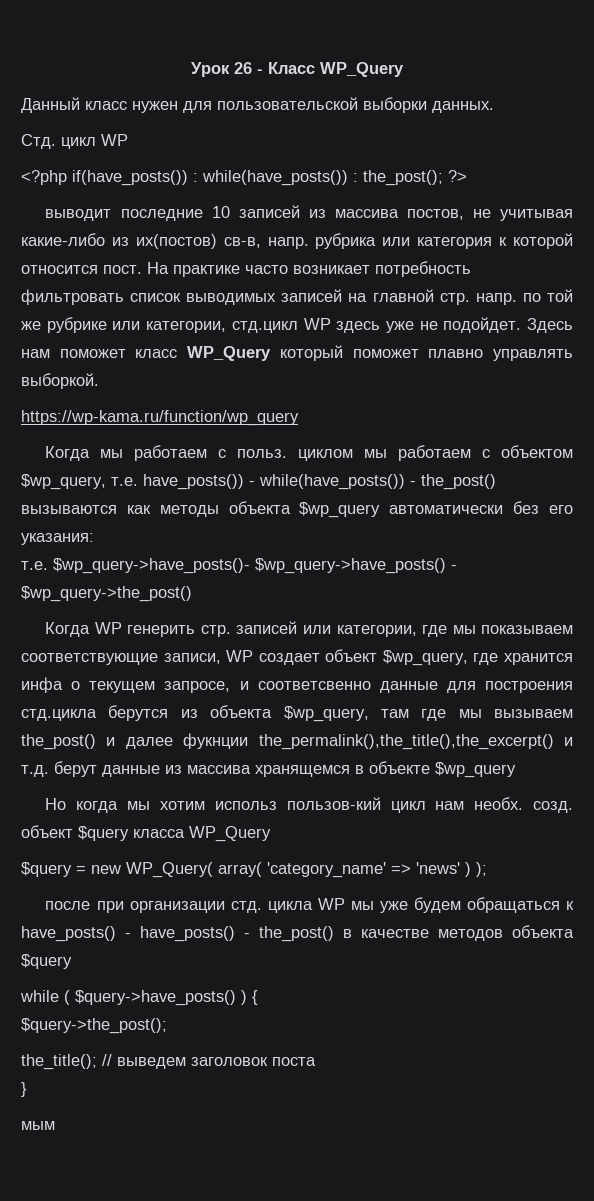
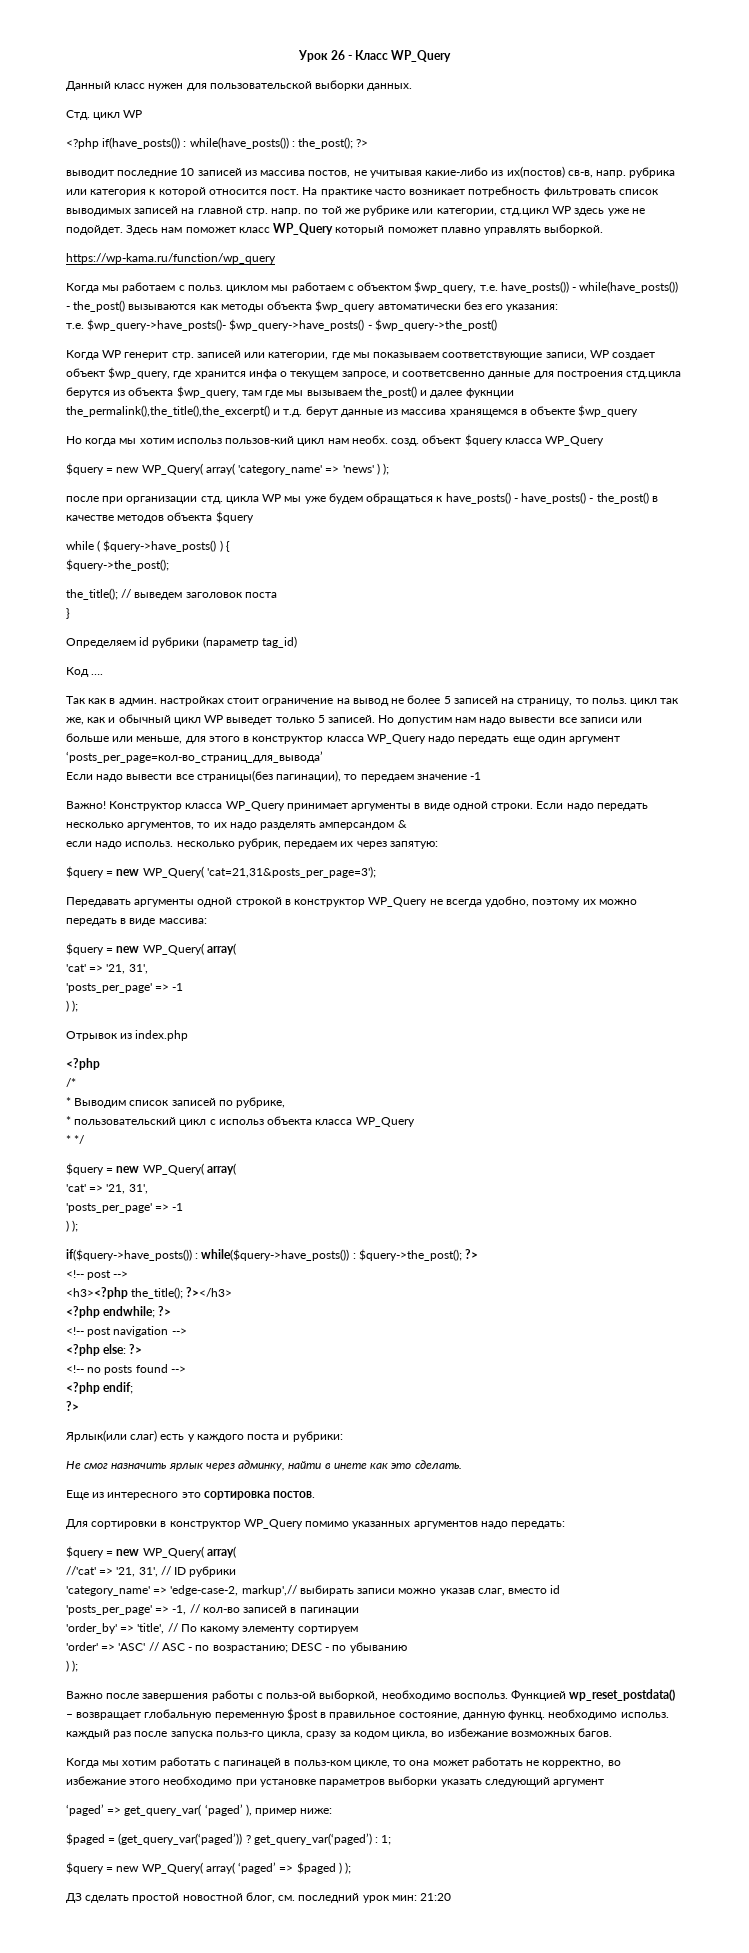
[127,625,196,637] генерить -> [124,352,169,360] генерит
[21,1121,55,1130] мым -> [66,636,297,648] [66,667,104,677] [66,695,680,706] [66,714,643,725] [66,733,621,744] [66,751,323,763] [66,770,482,782] [66,801,648,811] [66,820,407,830] [66,838,438,849] [66,866,376,878] [66,896,637,907] [66,918,207,926] [66,943,236,955] [66,964,148,974] [66,983,184,993] [66,1000,79,1012] [66,1030,189,1041] [66,1058,100,1070] [66,1078,76,1087] [66,1097,286,1108] [66,1116,415,1127] [66,1135,86,1144] [66,1163,236,1175] [66,1184,148,1194] [66,1203,184,1213] [66,1220,79,1232] [66,1249,479,1261] [66,1270,129,1280] [66,1287,233,1299] [66,1306,172,1318] [66,1326,187,1337] [66,1344,143,1356] [66,1364,186,1375] [66,1382,134,1394] [66,1401,79,1411] [65,1430,343,1442] [66,1460,462,1471] [66,1490,316,1500] [66,1519,566,1529] [66,1546,236,1558] [66,1566,237,1577] [66,1585,561,1596] [66,1604,359,1615] [66,1623,358,1634] [66,1642,407,1653] [66,1660,79,1672] [66,1689,676,1701] [66,1708,669,1720] [66,1728,613,1739] [66,1757,621,1768] [66,1776,605,1787] [66,1804,333,1816] [66,1833,392,1845] [66,1862,352,1874] [66,1892,452,1903] Определяем id рубрики (параметр tag_id) // Код …. // Так как в админ. настройках стоит ограничение на вывод не более 5 записей на страницу, то польз. цикл так же, как и обычный цикл WP выведет только 5 записей. Но допустим нам надо вывести все записи или больше или меньше, для этого в конструктор класса WP_Query надо передать еще один аргумент ‘posts_per_page=кол-во_страниц_для_вывода’ // Если надо вывести все страницы(без пагинации), то передаем значение -1 // Важно! Конструктор класса WP_Query принимает аргументы в виде одной строки. Если надо передать несколько аргументов, то их надо разделять амперсандом & // если надо использ. несколько рубрик, передаем их через запятую: // $query = new WP_Query( 'cat=21,31&posts_per_page=3'); // Передавать аргументы одной строкой в конструктор WP_Query не всегда удобно, поэтому их можно передать в виде массива: // $query = new WP_Query( array( // 'cat' => '21, 31', // 'posts_per_page' => -1 // ) ); // Отрывок из index.php // <?php // /* // * Выводим список записей по рубрике, // * пользовательский цикл с использ объекта класса WP_Query // * */ // $query = new WP_Query( array( // 'cat' => '21, 31', // 'posts_per_page' => -1 // ) ); // if($query->have_posts()) : while($query->have_posts()) : $query->the_post(); ?> // <!-- post --> // <h3><?php the_title(); ?></h3> // <?php endwhile; ?> // <!-- post navigation --> // <?php else: ?> // <!-- no posts found --> // <?php endif; // ?> // Ярлык(или слаг) есть у каждого поста и рубрики: // Не смог назначить ярлык через админку, найти в инете как это сделать. // Еще из интересного это сортировка постов. // Для сортировки в конструктор WP_Query помимо указанных аргументов надо передать: // $query = new WP_Query( array( // //'cat' => '21, 31', // ID рубрики // 'category_name' => 'edge-case-2, markup',// выбирать записи можно указав слаг, вместо id // 'posts_per_page' => -1, // кол-во записей в пагинации // 'order_by' => 'title', // По какому элементу сортируем // 'order' => 'ASC' // ASC - по возрастанию; DESC - по убыванию // ) ); // Важно после завершения работы с польз-ой выборкой, необходимо воспольз. Функцией wp_reset_postdata() – возвращает глобальную переменную $post в правильное состояние, данную функц. необходимо использ. каждый раз после запуска польз-го цикла, сразу за кодом цикла, во избежание возможных багов. // Когда мы хотим работать с пагинацей в польз-ком цикле, то она может работать не корректно, во избежание этого необходимо при установке параметров выборки указать следующий аргумент // ‘paged’ => get_query_var( ‘paged’ ), пример ниже: // $paged = (get_query_var(‘paged’)) ? get_query_var(‘paged’) : 1; // $query = new WP_Query( array( ‘paged’ => $paged ) ); // ДЗ сделать простой новостной блог, см. последний урок мин: 21:20

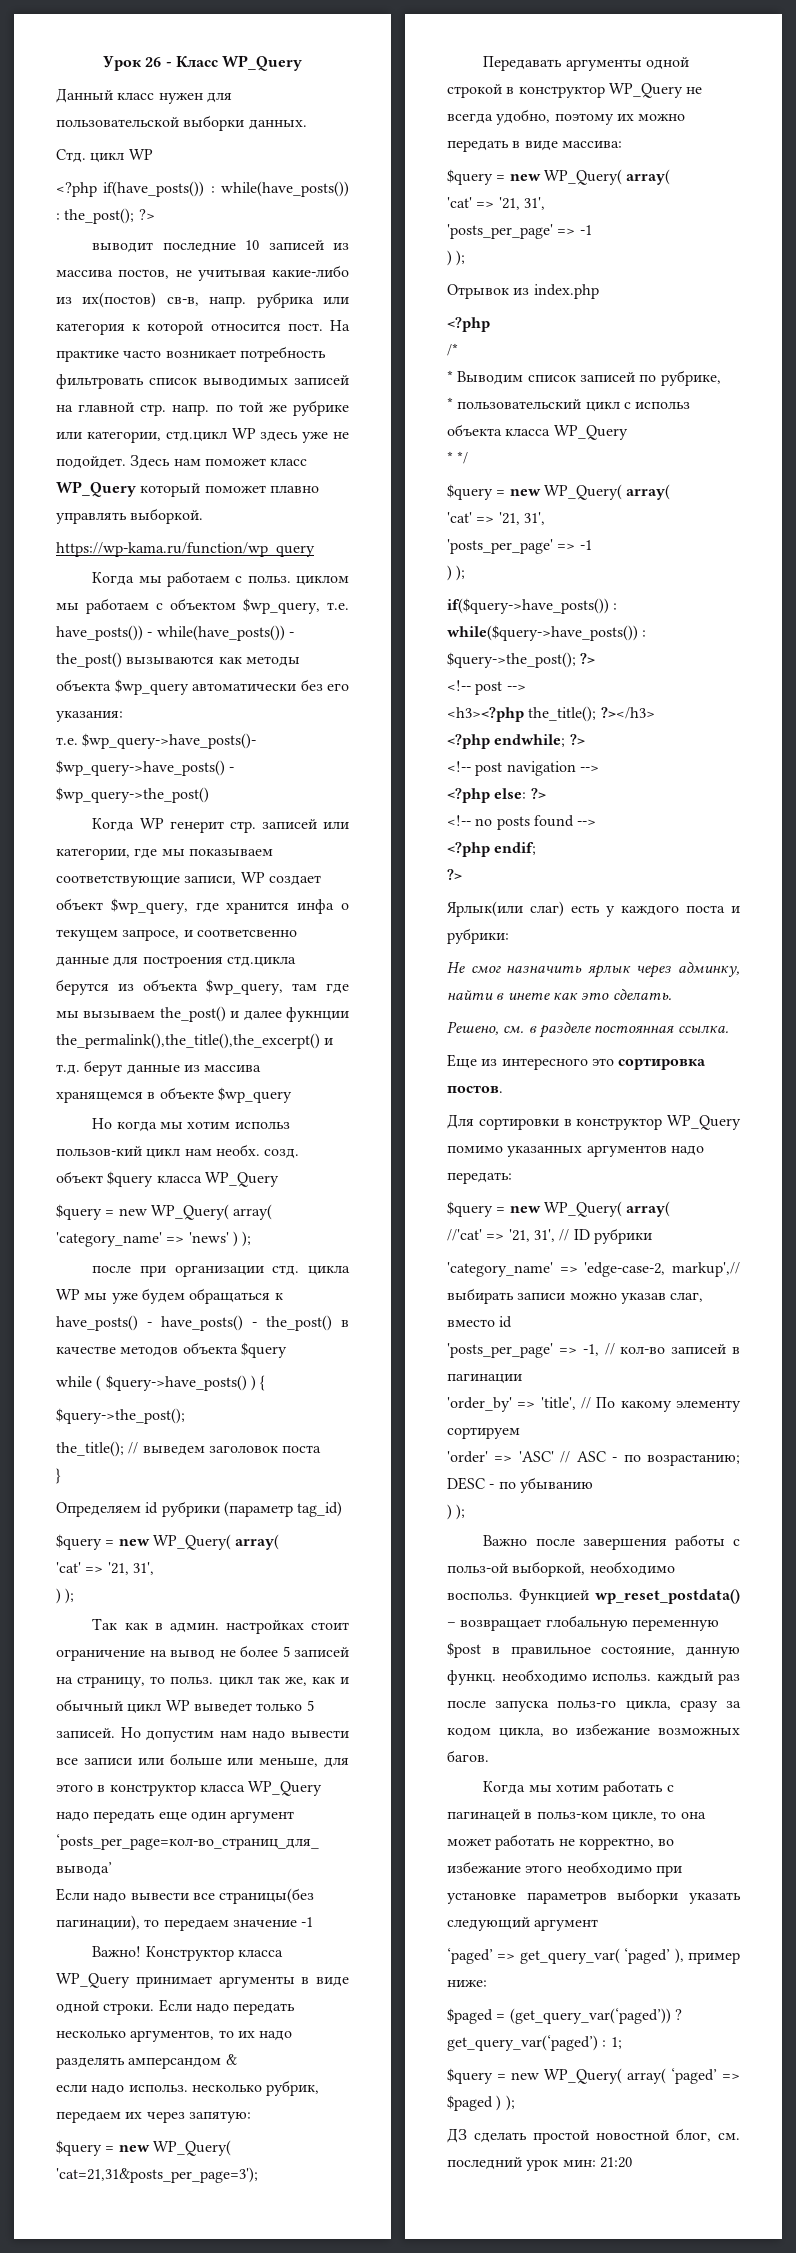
[66,667,104,677] Код …. -> [56,1534,280,1550] [56,1562,154,1575] [56,1588,75,1604] $query = new WP_Query( array( // 'cat' => '21, 31', // ) );
(462, 1464) none -> [447,1021,729,1038] // Решено, см. в разделе постоянная ссылка.

